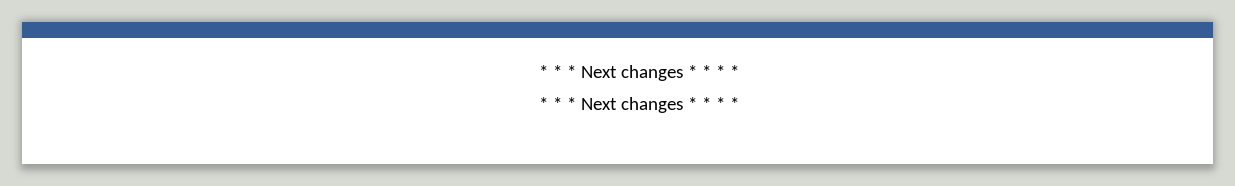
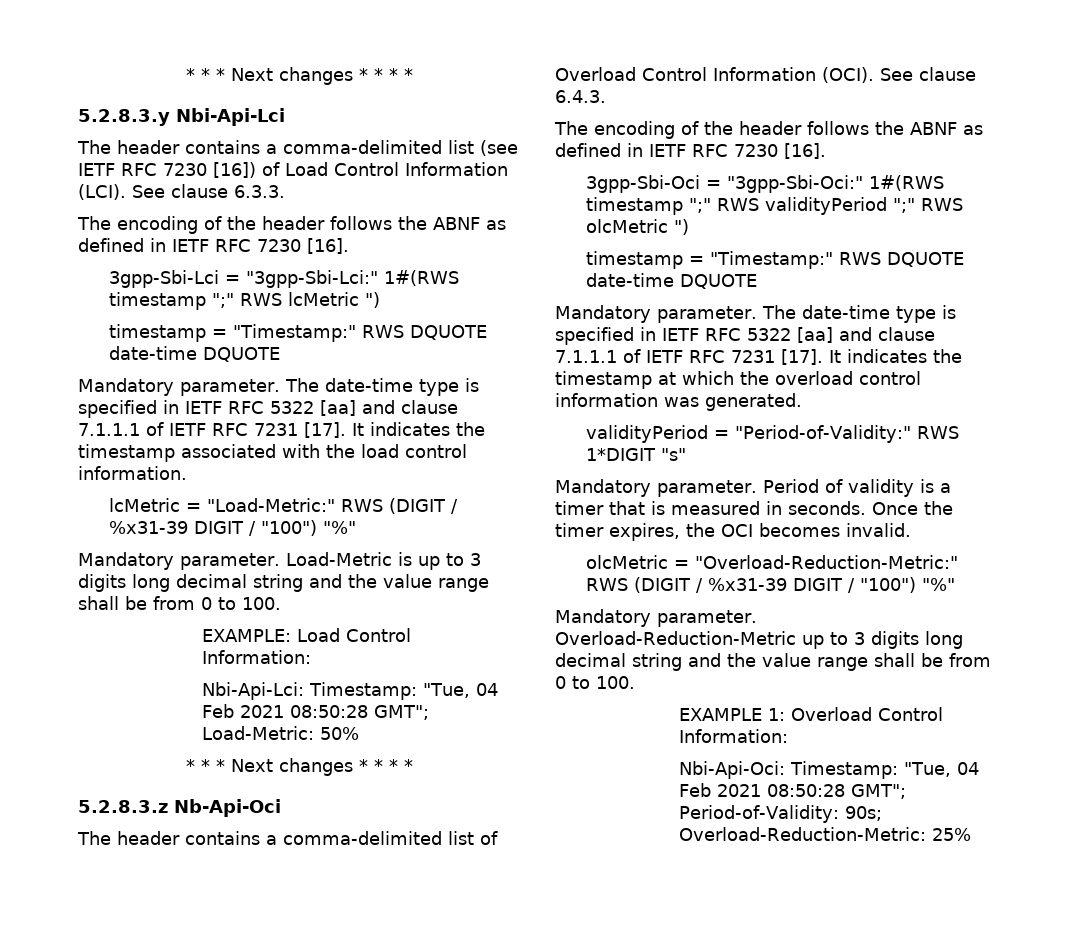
[539,65,739,81] [539,97,739,113] * * * Next changes * * * * // * * * Next changes * * * * -> [185,67,413,85] [78,108,285,126] [77,140,518,156] [78,162,508,178] [78,184,285,200] [77,216,506,234] [78,238,349,254] [108,270,459,288] [108,292,380,310] [108,324,487,342] [108,346,280,362] [78,378,479,396] [78,400,458,418] [78,422,485,438] [78,444,467,462] [78,466,187,480] [108,498,458,514] [108,520,356,536] [78,552,481,570] [78,574,489,592] [78,596,281,610] [201,628,411,642] [201,650,311,664] [201,682,498,700] [201,704,429,720] [201,726,359,740] [185,758,413,776] [78,799,281,817] [77,831,498,845] [555,67,976,83] [555,90,606,103] [554,121,983,139] [555,143,826,159] [585,175,944,193] [585,197,963,215] [585,219,689,235] [585,251,964,269] [585,273,757,289] [555,305,956,323] [555,327,935,345] [555,349,962,365] [555,371,921,389] [555,393,802,411] [585,425,959,443] [585,448,686,461] [555,479,951,497] [555,501,953,515] [555,523,911,541] [585,555,958,569] [585,577,955,593] [555,609,757,627] [555,631,963,649] [555,653,991,671] [555,676,635,689] [678,707,943,721] [678,729,788,743] [678,761,979,779] [678,783,906,799] [678,805,882,823] [678,827,971,841] * * * Next changes * * * * // 5.2.8.3.y Nbi-Api-Lci // The header contains a comma-delimited list (see IETF RFC 7230 [16]) of Load Control Information (LCI). See clause 6.3.3. // The encoding of the header follows the ABNF as defined in IETF RFC 7230 [16]. // 3gpp-Sbi-Lci = "3gpp-Sbi-Lci:" 1#(RWS timestamp ";" RWS lcMetric ") // timestamp = "Timestamp:" RWS DQUOTE date-time DQUOTE // Mandatory parameter. The date-time type is specified in IETF RFC 5322 [aa] and clause 7.1.1.1 of IETF RFC 7231 [17]. It indicates the timestamp associated with the load control information. // lcMetric = "Load-Metric:" RWS (DIGIT / %x31-39 DIGIT / "100") "%" // Mandatory parameter. Load-Metric is up to 3 digits long decimal string and the value range shall be from 0 to 100. // EXAMPLE: Load Control Information: // Nbi-Api-Lci: Timestamp: "Tue, 04 Feb 2021 08:50:28 GMT"; Load-Metric: 50% // * * * Next changes * * * * // 5.2.8.3.z Nb-Api-Oci // The header contains a comma-delimited list of Overload Control Information (OCI). See clause 6.4.3. // The encoding of the header follows the ABNF as defined in IETF RFC 7230 [16]. // 3gpp-Sbi-Oci = "3gpp-Sbi-Oci:" 1#(RWS timestamp ";" RWS validityPeriod ";" RWS olcMetric ") // timestamp = "Timestamp:" RWS DQUOTE date-time DQUOTE // Mandatory parameter. The date-time type is specified in IETF RFC 5322 [aa] and clause 7.1.1.1 of IETF RFC 7231 [17]. It indicates the timestamp at which the overload control information was generated. // validityPeriod = "Period-of-Validity:" RWS 1*DIGIT "s" // Mandatory parameter. Period of validity is a timer that is measured in seconds. Once the timer expires, the OCI becomes invalid. // olcMetric = "Overload-Reduction-Metric:" RWS (DIGIT / %x31-39 DIGIT / "100") "%" // Mandatory parameter. Overload-Reduction-Metric up to 3 digits long decimal string and the value range shall be from 0 to 100. // EXAMPLE 1: Overload Control Information: // Nbi-Api-Oci: Timestamp: "Tue, 04 Feb 2021 08:50:28 GMT"; Period-of-Validity: 90s; Overload-Reduction-Metric: 25%

